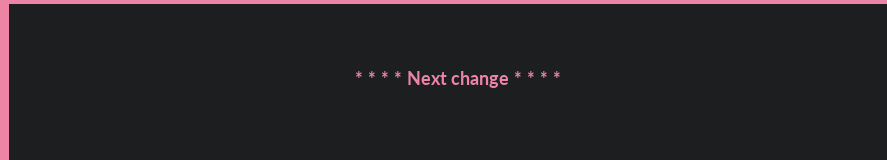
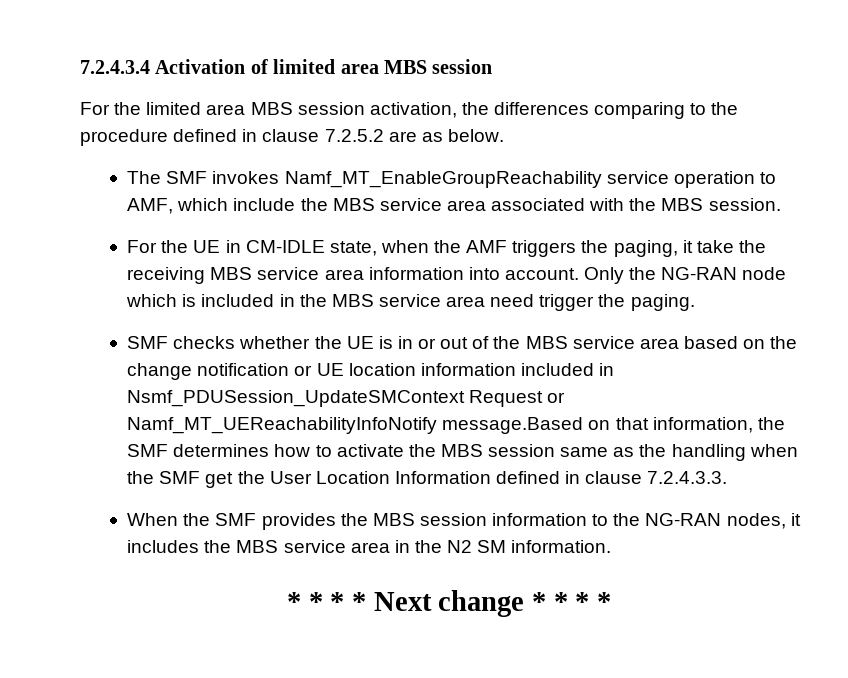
(355, 78) none -> [80,59,493,74] [80,102,739,119] [80,129,504,146] [127,171,776,188] [127,198,781,214] [127,240,766,257] [127,267,787,284] [126,294,695,311] [127,336,798,349] [127,363,615,380] [127,390,566,407] [127,417,785,434] [127,444,798,461] [127,471,728,488] [127,513,801,530] [127,540,612,553] 7.2.4.3.4 Activation of limited area MBS session // For the limited area MBS session activation, the differences comparing to the procedure defined in clause 7.2.5.2 are as below. // The SMF invokes Namf_MT_EnableGroupReachability service operation to AMF, which include the MBS service area associated with the MBS session. // For the UE in CM-IDLE state, when the AMF triggers the paging, it take the receiving MBS service area information into account. Only the NG-RAN node which is included in the MBS service area need trigger the paging. // SMF checks whether the UE is in or out of the MBS service area based on the change notification or UE location information included in Nsmf_PDUSession_UpdateSMContext Request or Namf_MT_UEReachabilityInfoNotify message.Based on that information, the SMF determines how to activate the MBS session same as the handling when the SMF get the User Location Information defined in clause 7.2.4.3.3. // When the SMF provides the MBS session information to the NG-RAN nodes, it includes the MBS service area in the N2 SM information. //

